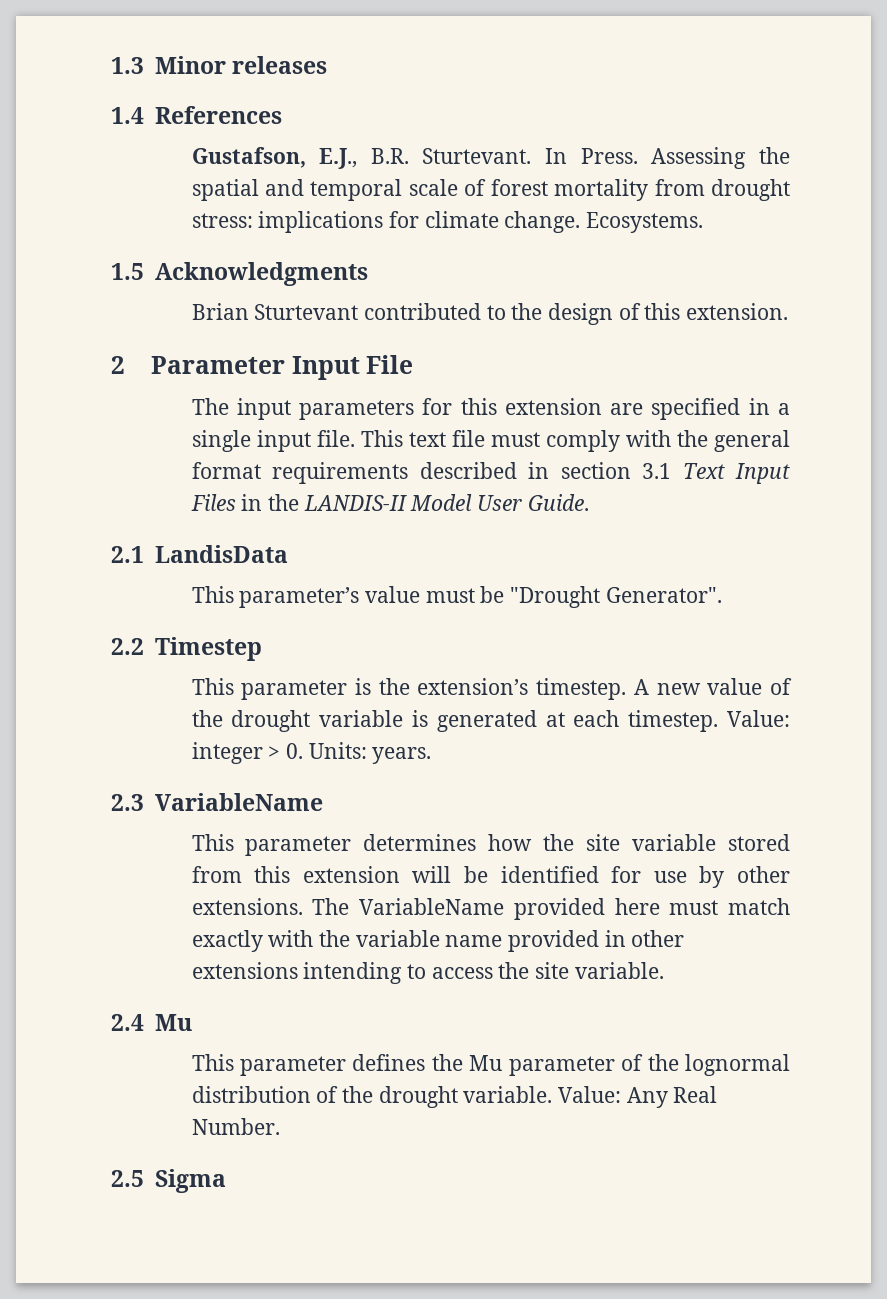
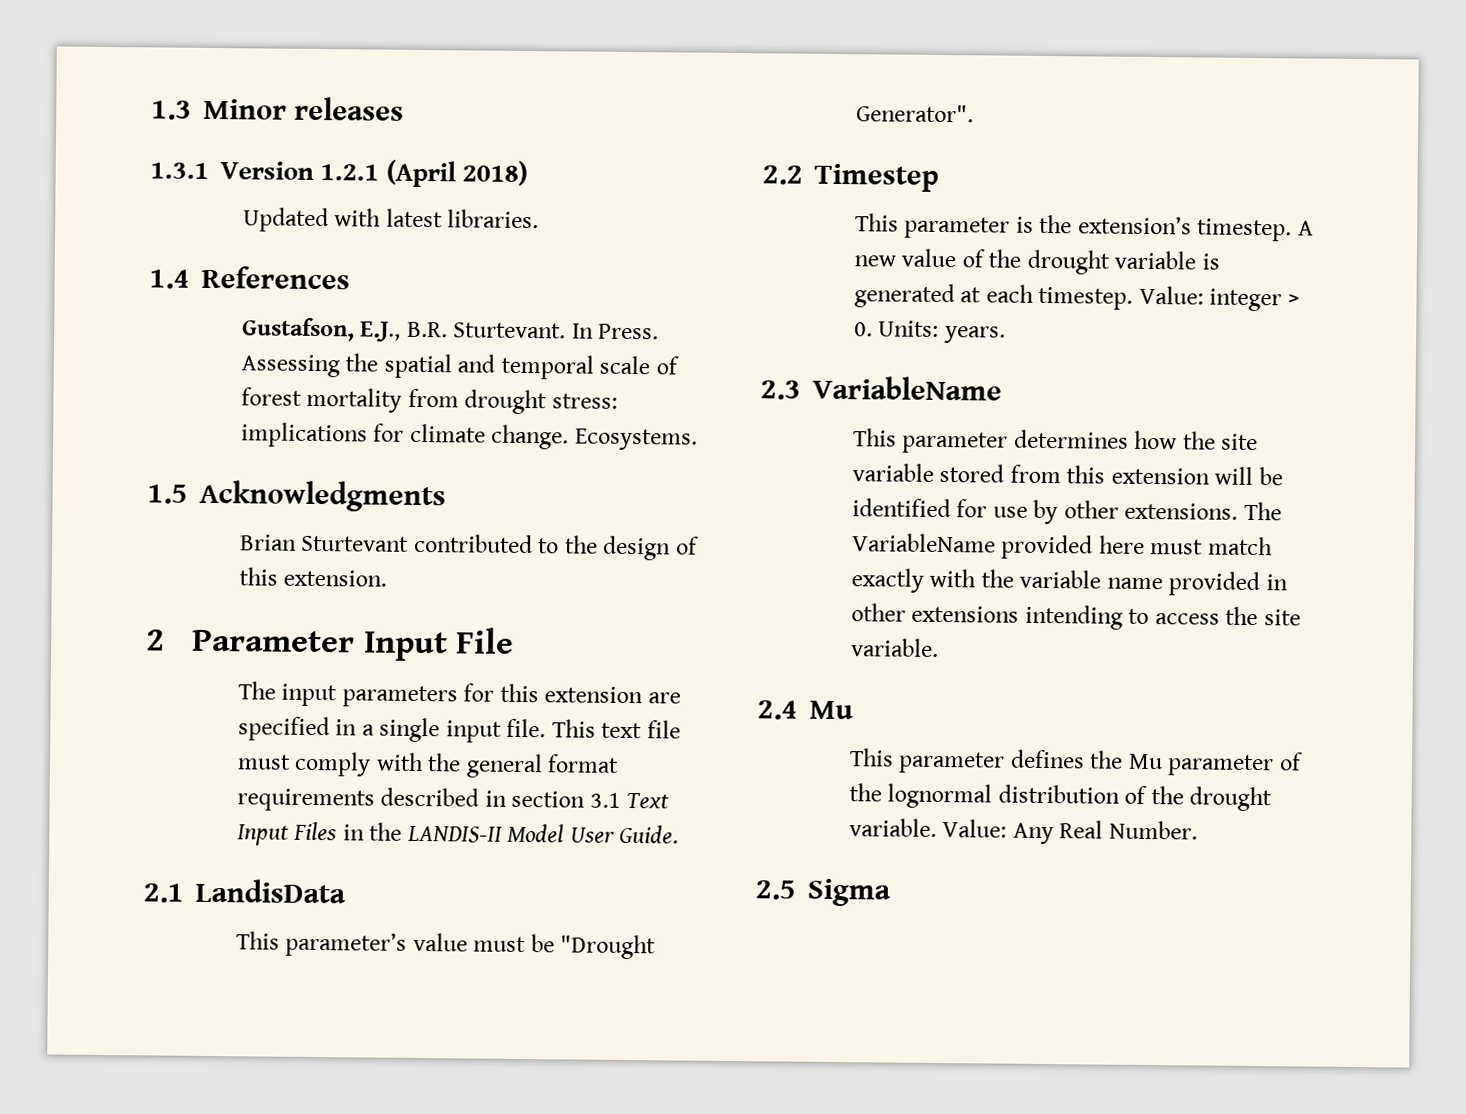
(327, 65) none -> [150,159,528,188] [242,207,540,233] // 1.3.1 Version 1.2.1 (April 2018) // Updated with latest libraries.

